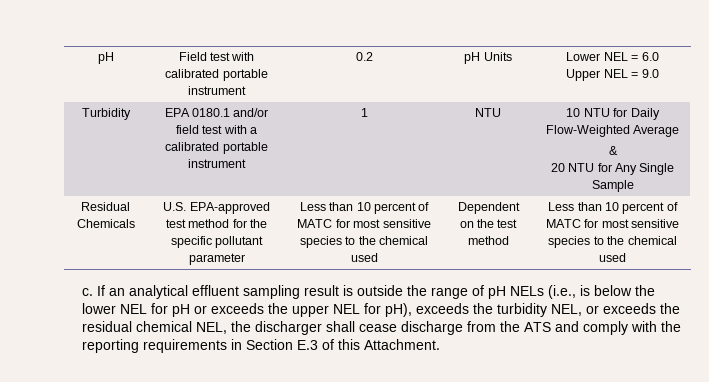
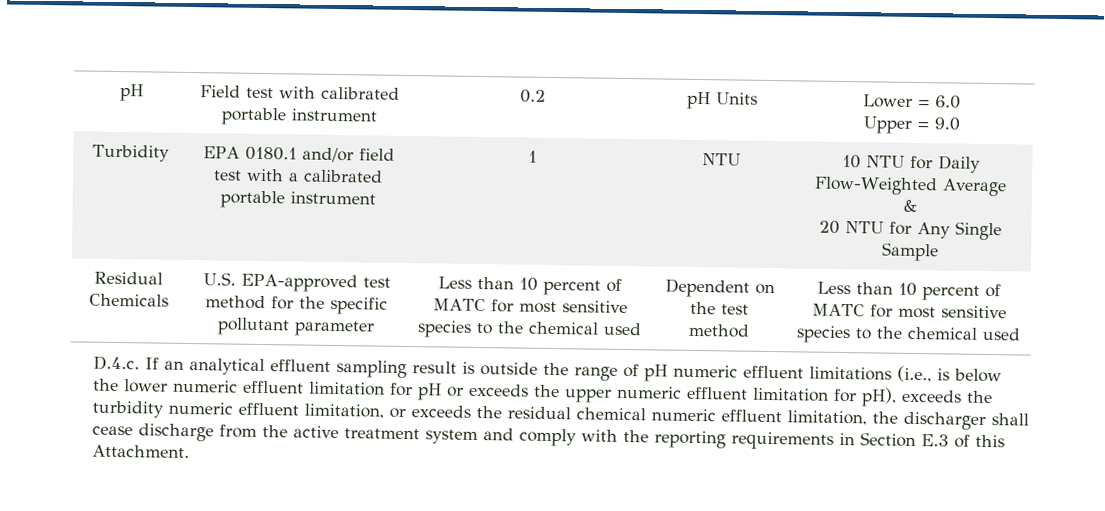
[603,52,628,61] NEL -> (913, 101) none
[603,69,628,78] NEL -> (912, 125) none
[81,288,93,296] c. -> [92,355,140,371] D.4.c.
[509,286,544,296] NELs -> [672,364,892,381] numeric effluent limitations
[119,304,147,314] NEL -> [172,379,385,396] numeric effluent limitation
[332,304,360,314] NEL -> [616,385,829,402] numeric effluent limitation
[550,304,582,316] NEL, -> [167,401,384,419] numeric effluent limitation,
[195,322,227,334] NEL, -> [650,408,867,426] numeric effluent limitation,
[523,322,551,332] ATS -> [292,425,478,444] active treatment system

